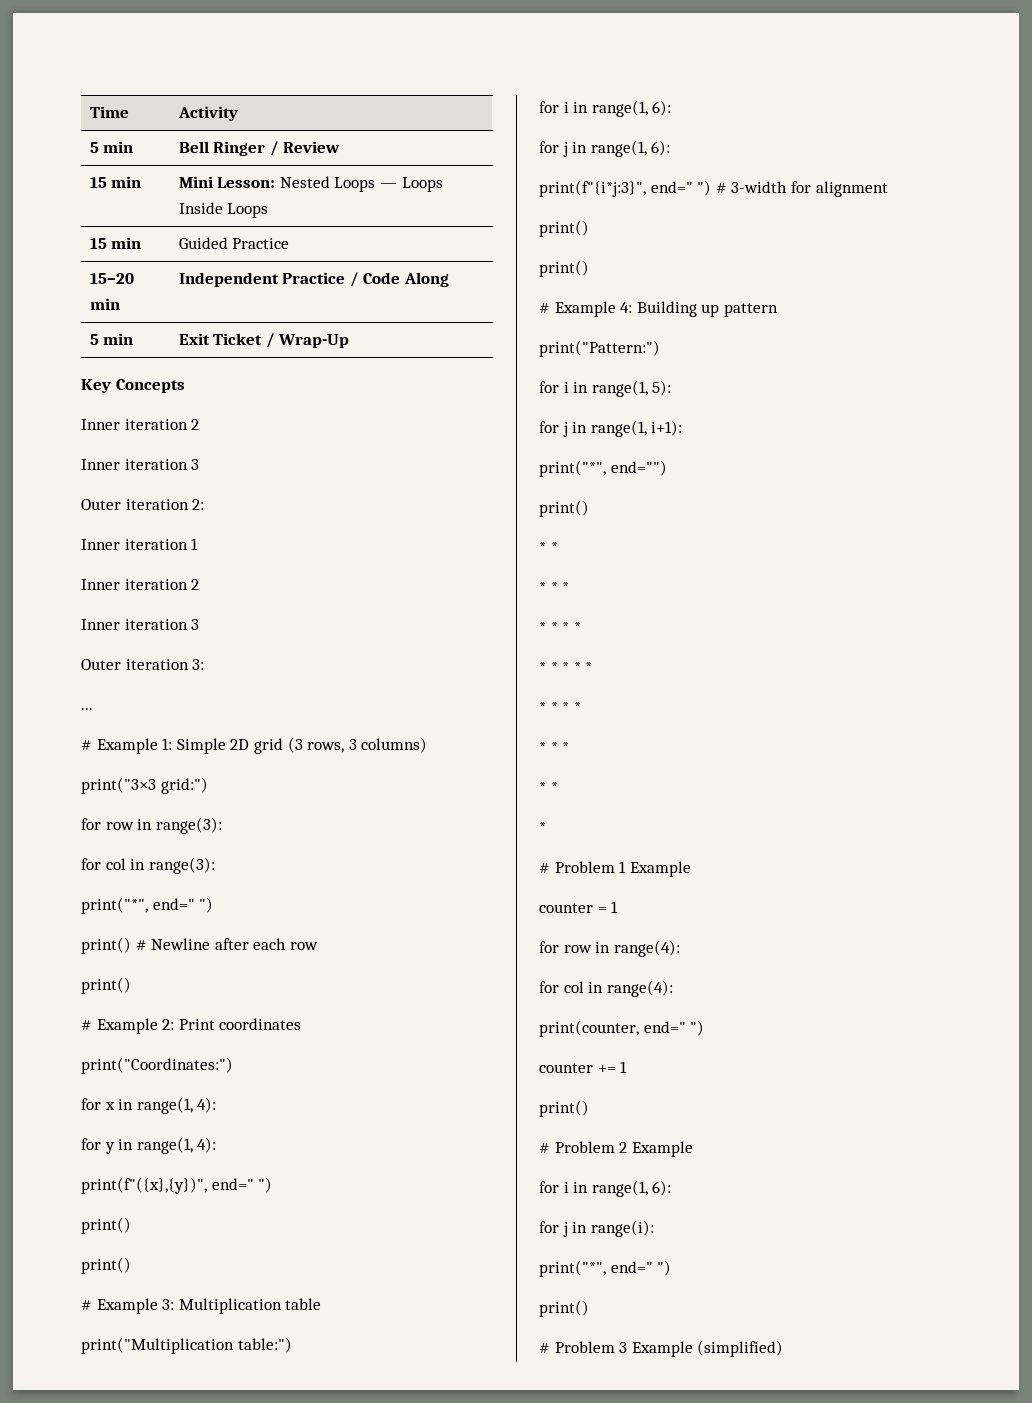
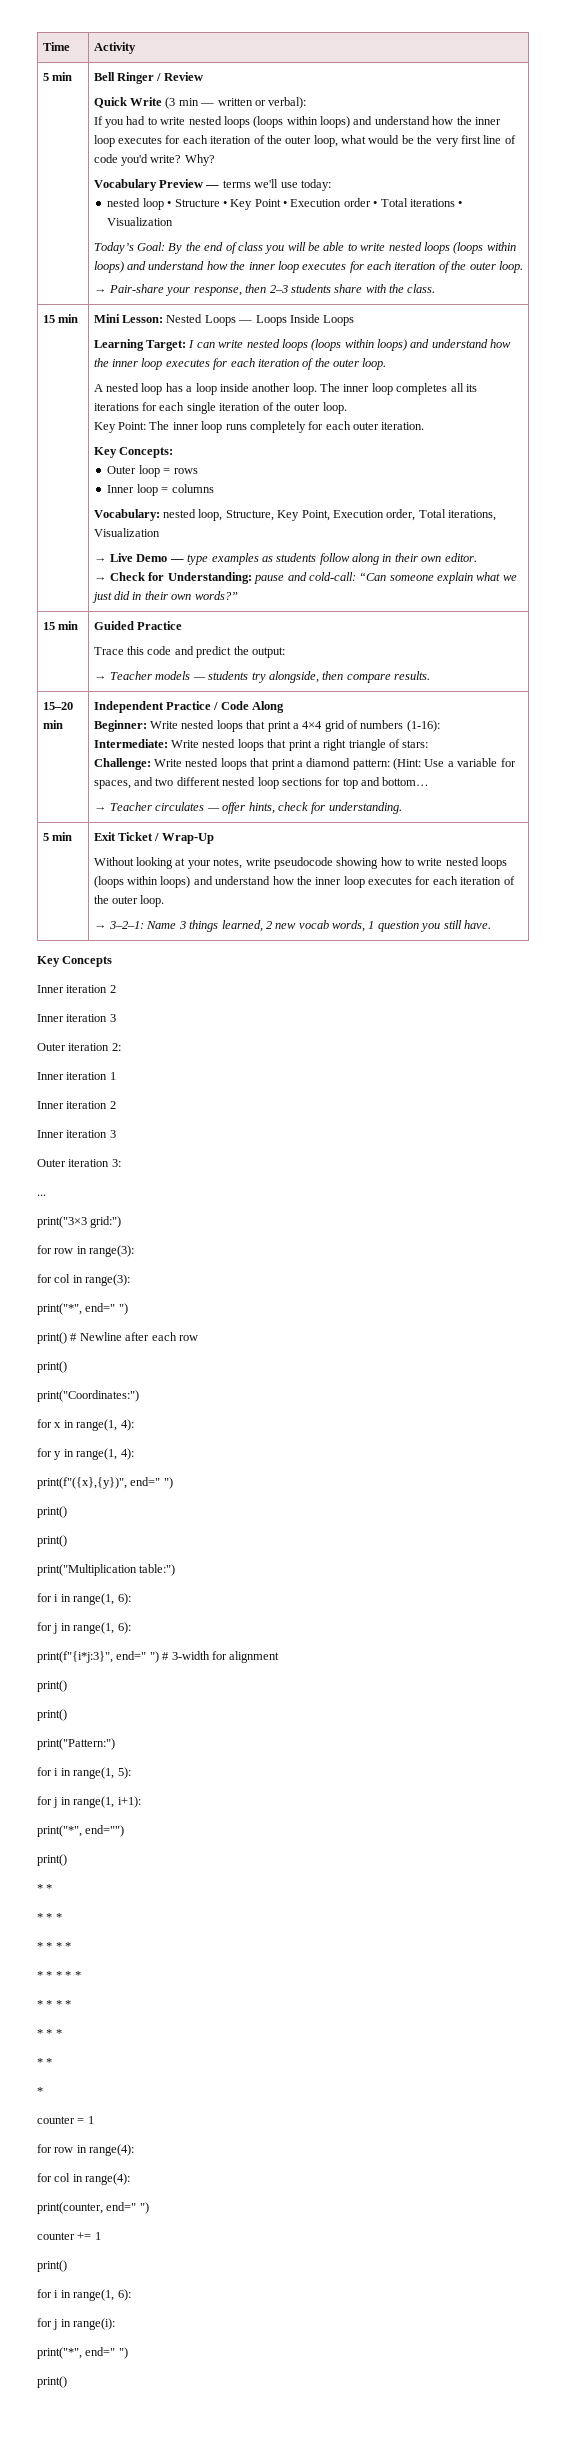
(341, 147) none -> [93,97,307,109] [93,116,501,128] [93,135,516,147] [93,154,215,166] [93,179,331,191] [107,198,463,210] [107,217,174,226] [93,242,516,254] [93,261,523,273] [93,284,436,296] // Quick Write (3 min — written or verbal): // If you had to write nested loops (loops within loops) and understand how the inner loop executes for each iteration of the outer loop, what would be the very first line of code you'd write? Why? // Vocabulary Preview — terms we'll use today: // nested loop • Structure • Key Point • Execution order • Total iterations • Visualization // Today’s Goal: By the end of class you will be able to write nested loops (loops within loops) and understand how the inner loop executes for each iteration of the outer loop. // → Pair-share your response, then 2–3 students share with the class.
[89,237,142,249] [178,237,290,249] // 15 min | Guided Practice -> [93,339,512,351] [93,358,387,370] [93,383,477,395] [93,402,347,414] [93,421,425,433] [93,447,174,458] [107,465,198,477] [107,484,214,496] [93,509,497,521] [93,528,160,537] [93,553,477,565] [93,572,517,584] [91,591,238,603] [42,621,79,630] [93,621,183,630] [93,646,285,658] [93,671,431,683] // Learning Target: I can write nested loops (loops within loops) and understand how the inner loop executes for each iteration of the outer loop. // A nested loop has a loop inside another loop. The inner loop completes all its iterations for each single iteration of the outer loop. // Key Point: The inner loop runs completely for each outer iteration. // Key Concepts: // Outer loop = rows // Inner loop = columns // Vocabulary: nested loop, Structure, Key Point, Execution order, Total iterations, Visualization // → Live Demo — type examples as students follow along in their own editor. // → Check for Understanding: pause and cold-call: “Can someone explain what we just did in their own words?” // 15 min | Guided Practice // Trace this code and predict the output: // → Teacher models — students try alongside, then compare results.
(450, 279) none -> [93,720,440,732] [93,739,429,751] [93,758,516,770] [93,777,430,789] [93,802,402,814] // Beginner: Write nested loops that print a 4×4 grid of numbers (1-16): // Intermediate: Write nested loops that print a right triangle of stars: // Challenge: Write nested loops that print a diamond pattern: (Hint: Use a variable for spaces, and two different nested loop sections for top and bottom… // → Teacher circulates — offer hints, check for understanding.
(350, 341) none -> [93,857,508,869] [93,876,515,888] [93,895,165,907] [93,920,491,932] // Without looking at your notes, write pseudocode showing how to write nested loops (loops within loops) and understand how the inner loop executes for each iteration of the outer loop. // → 3–2–1: Name 3 things learned, 2 new vocab words, 1 question you still have.
[81,737,428,754] // # Example 1: Simple 2D grid (3 rows, 3 columns) -> (46, 1195) none
[81,1018,302,1034] // # Example 2: Print coordinates -> (67, 1367) none
[81,1298,322,1314] // # Example 3: Multiplication table -> (67, 1541) none
[539,301,778,317] // # Example 4: Building up pattern -> (67, 1715) none
[539,861,691,877] // # Problem 1 Example -> (43, 2091) none
[539,1141,693,1157] // # Problem 2 Example -> (67, 2266) none
[539,1340,784,1357] // # Problem 3 Example (simplified) -> (67, 2382) none

